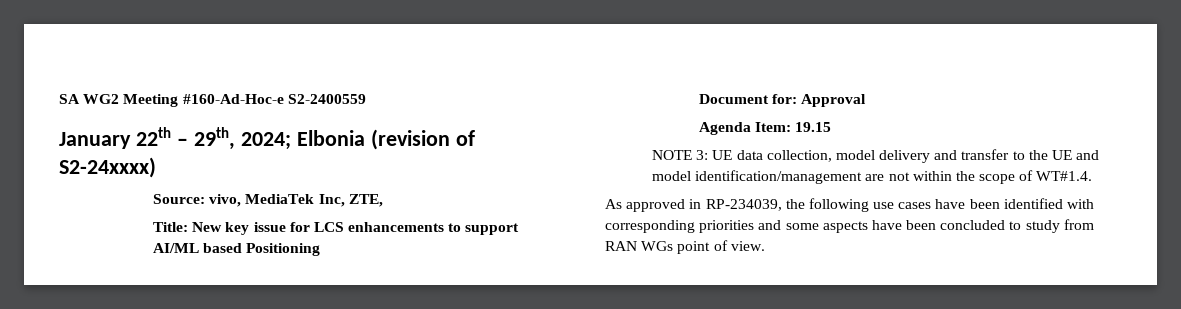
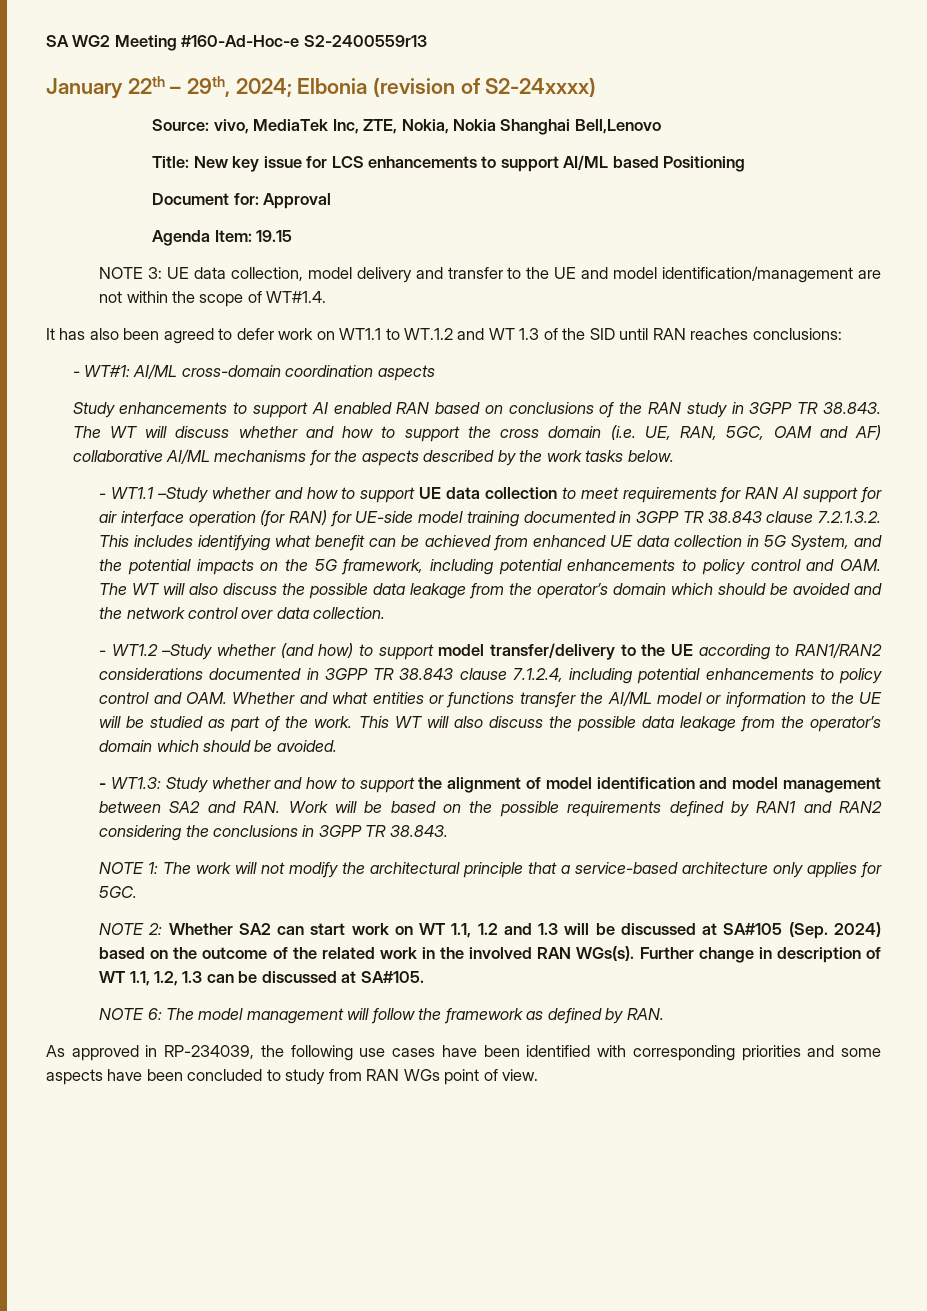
[287,94,366,104] S2-2400559 -> [303,35,427,47] S2-2400559r13
(383, 200) none -> [401,119,661,135] Nokia, Nokia Shanghai Bell,Lenovo
(1093, 176) none -> [46,328,842,344] [72,364,435,381] [72,402,882,418] [72,425,881,442] [72,449,674,466] [99,487,883,503] [99,510,882,527] [99,535,883,551] [99,559,881,575] [99,583,882,599] [99,607,386,619] [99,643,882,660] [99,668,882,684] [99,691,883,708] [99,716,882,732] [99,740,337,752] [99,777,882,793] [99,801,883,817] [99,825,448,841] [99,862,883,878] [99,886,138,898] [99,922,882,939] [99,946,881,963] [99,971,424,986] [99,1008,664,1024] // It has also been agreed to defer work on WT1.1 to WT.1.2 and WT 1.3 of the SID until RAN reaches conclusions: // - WT#1: AI/ML cross-domain coordination aspects // Study enhancements to support AI enabled RAN based on conclusions of the RAN study in 3GPP TR 38.843. The WT will discuss whether and how to support the cross domain (i.e. UE, RAN, 5GC, OAM and AF) collaborative AI/ML mechanisms for the aspects described by the work tasks below. // - WT1.1 –Study whether and how to support UE data collection to meet requirements for RAN AI support for air interface operation (for RAN) for UE-side model training documented in 3GPP TR 38.843 clause 7.2.1.3.2. This includes identifying what benefit can be achieved from enhanced UE data collection in 5G System, and the potential impacts on the 5G framework, including potential enhancements to policy control and OAM. The WT will also discuss the possible data leakage from the operator’s domain which should be avoided and the network control over data collection. // - WT1.2 –Study whether (and how) to support model transfer/delivery to the UE according to RAN1/RAN2 considerations documented in 3GPP TR 38.843 clause 7.1.2.4, including potential enhancements to policy control and OAM. Whether and what entities or functions transfer the AI/ML model or information to the UE will be studied as part of the work. This WT will also discuss the possible data leakage from the operator’s domain which should be avoided. // - WT1.3: Study whether and how to support the alignment of model identification and model management between SA2 and RAN. Work will be based on the possible requirements defined by RAN1 and RAN2 considering the conclusions in 3GPP TR 38.843. // NOTE 1: The work will not modify the architectural principle that a service-based architecture only applies for 5GC. // NOTE 2: Whether SA2 can start work on WT 1.1, 1.2 and 1.3 will be discussed at SA#105 (Sep. 2024) based on the outcome of the related work in the involved RAN WGs(s). Further change in description of WT 1.1, 1.2, 1.3 can be discussed at SA#105. // NOTE 6: The model management will follow the framework as defined by RAN.

